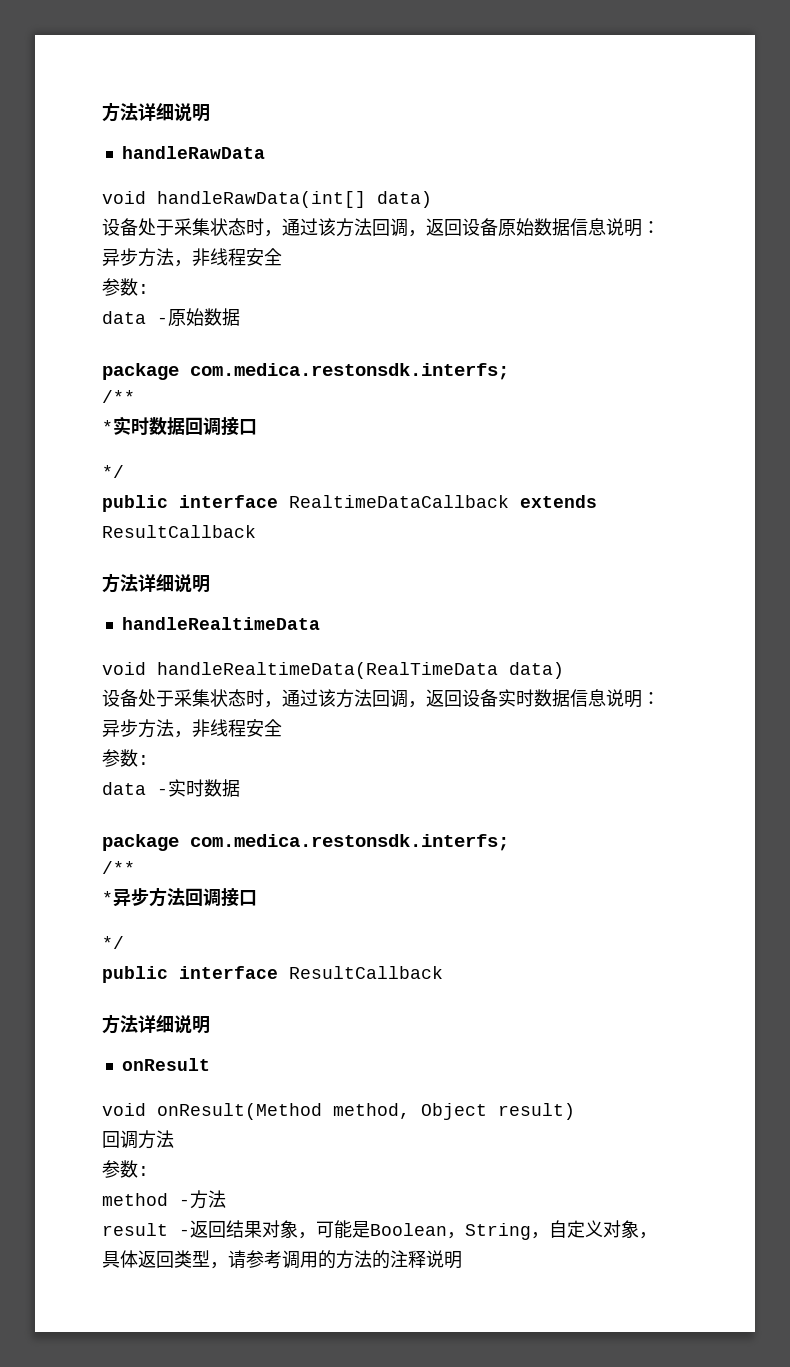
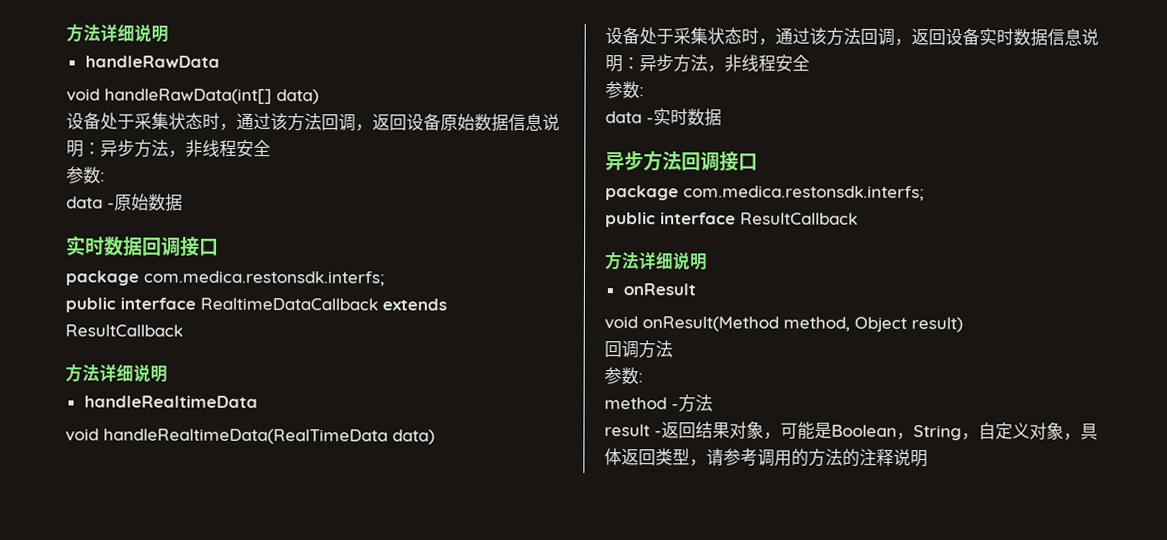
[102,363,509,380] [102,390,135,403] [102,420,113,433] package com.medica.restonsdk.interfs; // /** // * -> (183, 202) none
[102,465,124,478] */ -> [65,270,384,287] package com.medica.restonsdk.interfs;
[102,834,509,851] [102,861,135,874] [102,891,113,904] package com.medica.restonsdk.interfs; // /** // * -> (722, 117) none
[102,936,124,949] */ -> [605,185,924,202] package com.medica.restonsdk.interfs;

